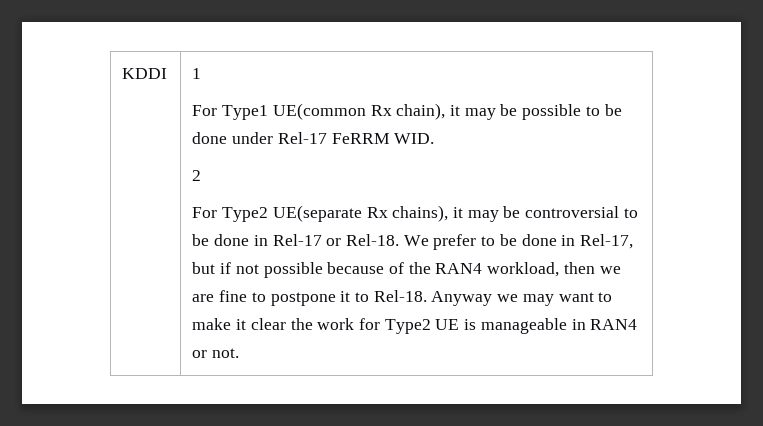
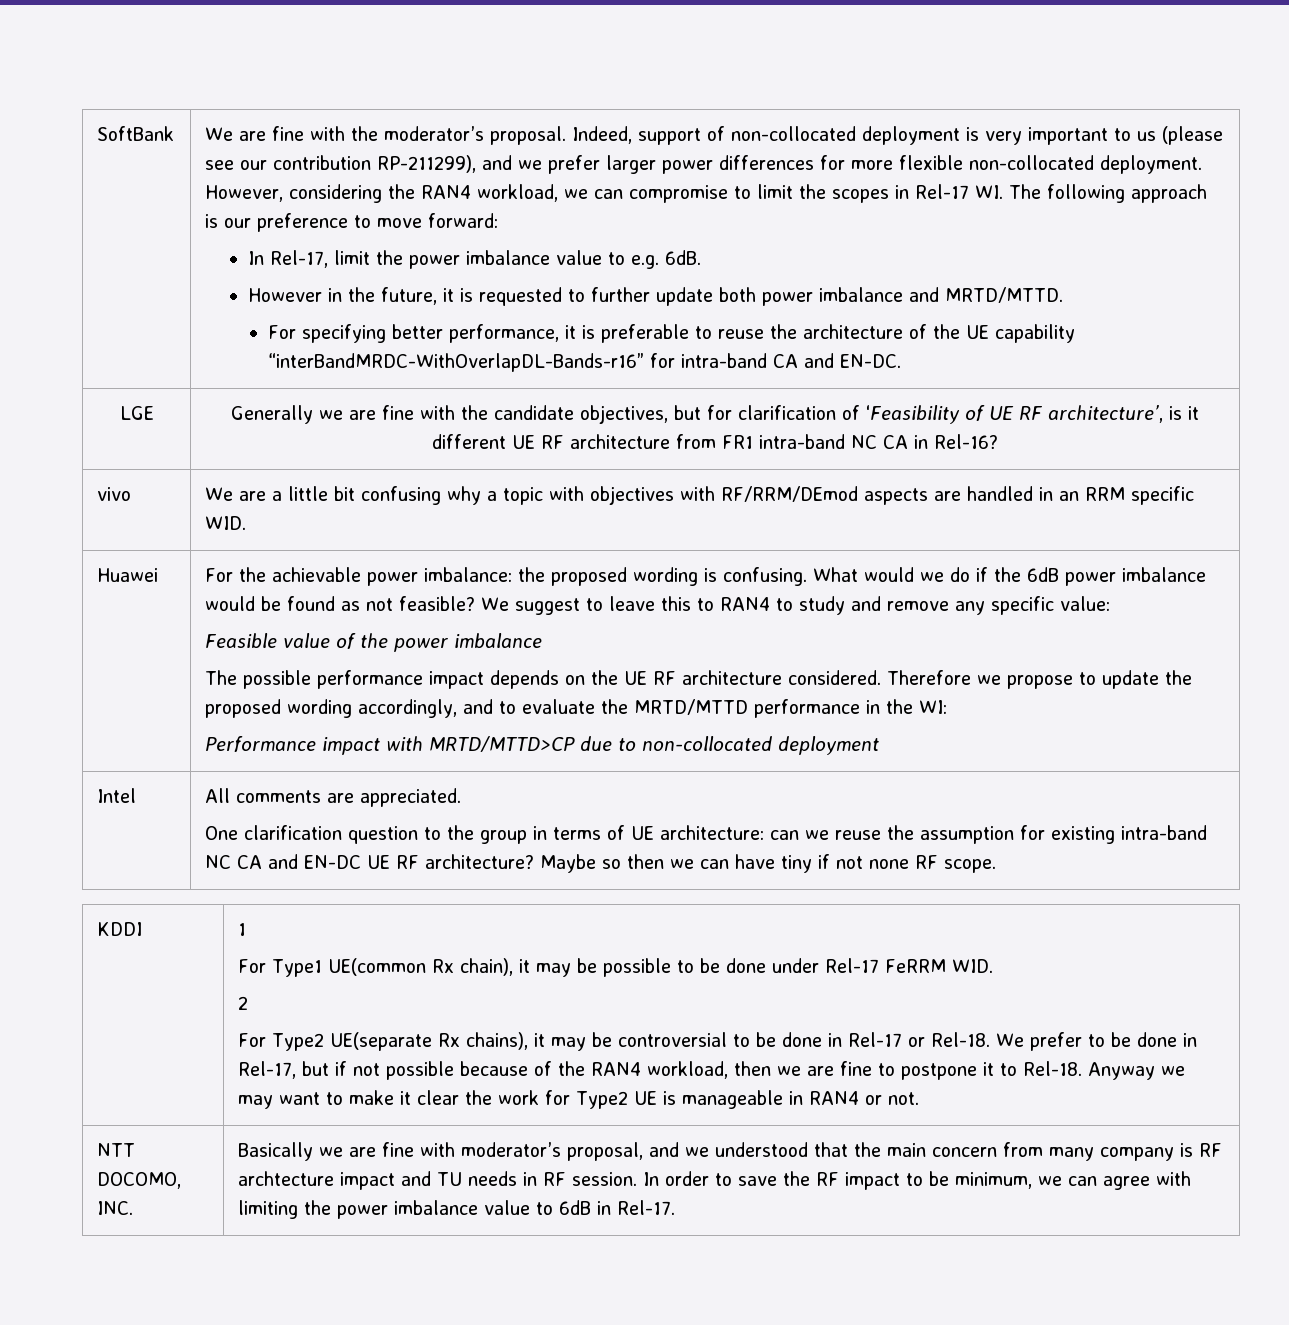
(122, 73) none -> [97,126,175,141] [205,126,1224,145] [205,155,1203,174] [205,184,1208,203] [205,213,499,232] [247,250,701,269] [247,287,1063,306] [267,324,1075,343] [267,353,901,372] [119,406,154,420] [231,405,1199,424] [432,434,998,449] [97,487,132,501] [205,486,1195,505] [205,516,247,530] [97,568,159,582] [205,567,1207,586] [205,596,1111,615] [205,633,543,652] [205,670,1193,689] [205,699,948,718] [205,736,880,755] [97,788,137,803] [205,788,462,807] [205,825,1208,844] [205,854,997,873] SoftBank | We are fine with the moderator’s proposal. Indeed, support of non-collocated deployment is very important to us (please see our contribution RP-211299), and we prefer larger power differences for more flexible non-collocated deployment. However, considering the RAN4 workload, we can compromise to limit the scopes in Rel-17 WI. The following approach is our preference to move forward: // In Rel-17, limit the power imbalance value to e.g. 6dB. // However in the future, it is requested to further update both power imbalance and MRTD/MTTD. // For specifying better performance, it is preferable to reuse the architecture of the UE capability “interBandMRDC-WithOverlapDL-Bands-r16” for intra-band CA and EN-DC. // LGE | Generally we are fine with the candidate objectives, but for clarification of ‘Feasibility of UE RF architecture’, is it different UE RF architecture from FR1 intra-band NC CA in Rel-16? // vivo | We are a little bit confusing why a topic with objectives with RF/RRM/DEmod aspects are handled in an RRM specific WID. // Huawei | For the achievable power imbalance: the proposed wording is confusing. What would we do if the 6dB power imbalance would be found as not feasible? We suggest to leave this to RAN4 to study and remove any specific value: // Feasible value of the power imbalance // The possible performance impact depends on the UE RF architecture considered. Therefore we propose to update the proposed wording accordingly, and to evaluate the MRTD/MTTD performance in the WI: // Performance impact with MRTD/MTTD>CP due to non-collocated deployment // Intel | All comments are appreciated. // One clarification question to the group in terms of UE architecture: can we reuse the assumption for existing intra-band NC CA and EN-DC UE RF architecture? Maybe so then we can have tiny if not none RF scope. //
(240, 353) none -> [97,1143,136,1157] [97,1172,182,1189] [97,1201,134,1215] [238,1142,1223,1161] [238,1171,1192,1190] [238,1200,676,1219] // NTT DOCOMO, INC. | Basically we are fine with moderator’s proposal, and we understood that the main concern from many company is RF archtecture impact and TU needs in RF session. In order to save the RF impact to be minimum, we can agree with limiting the power imbalance value to 6dB in Rel-17.

